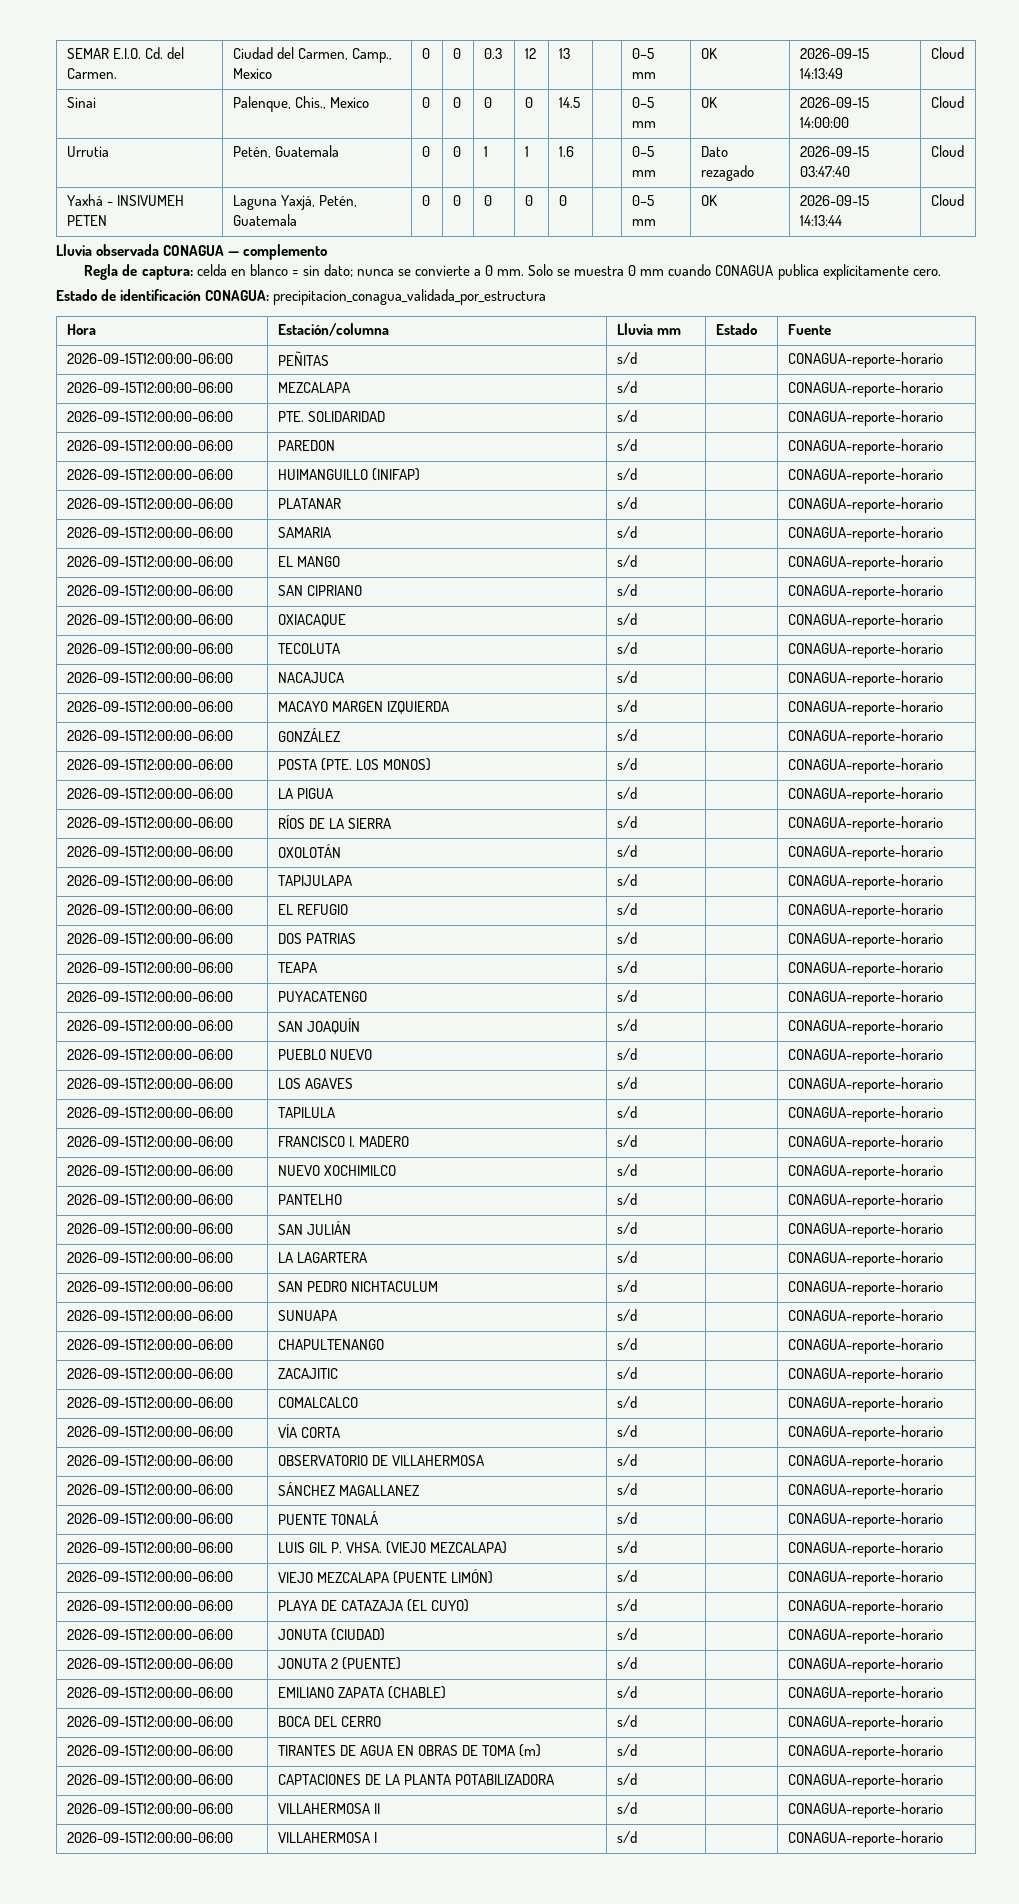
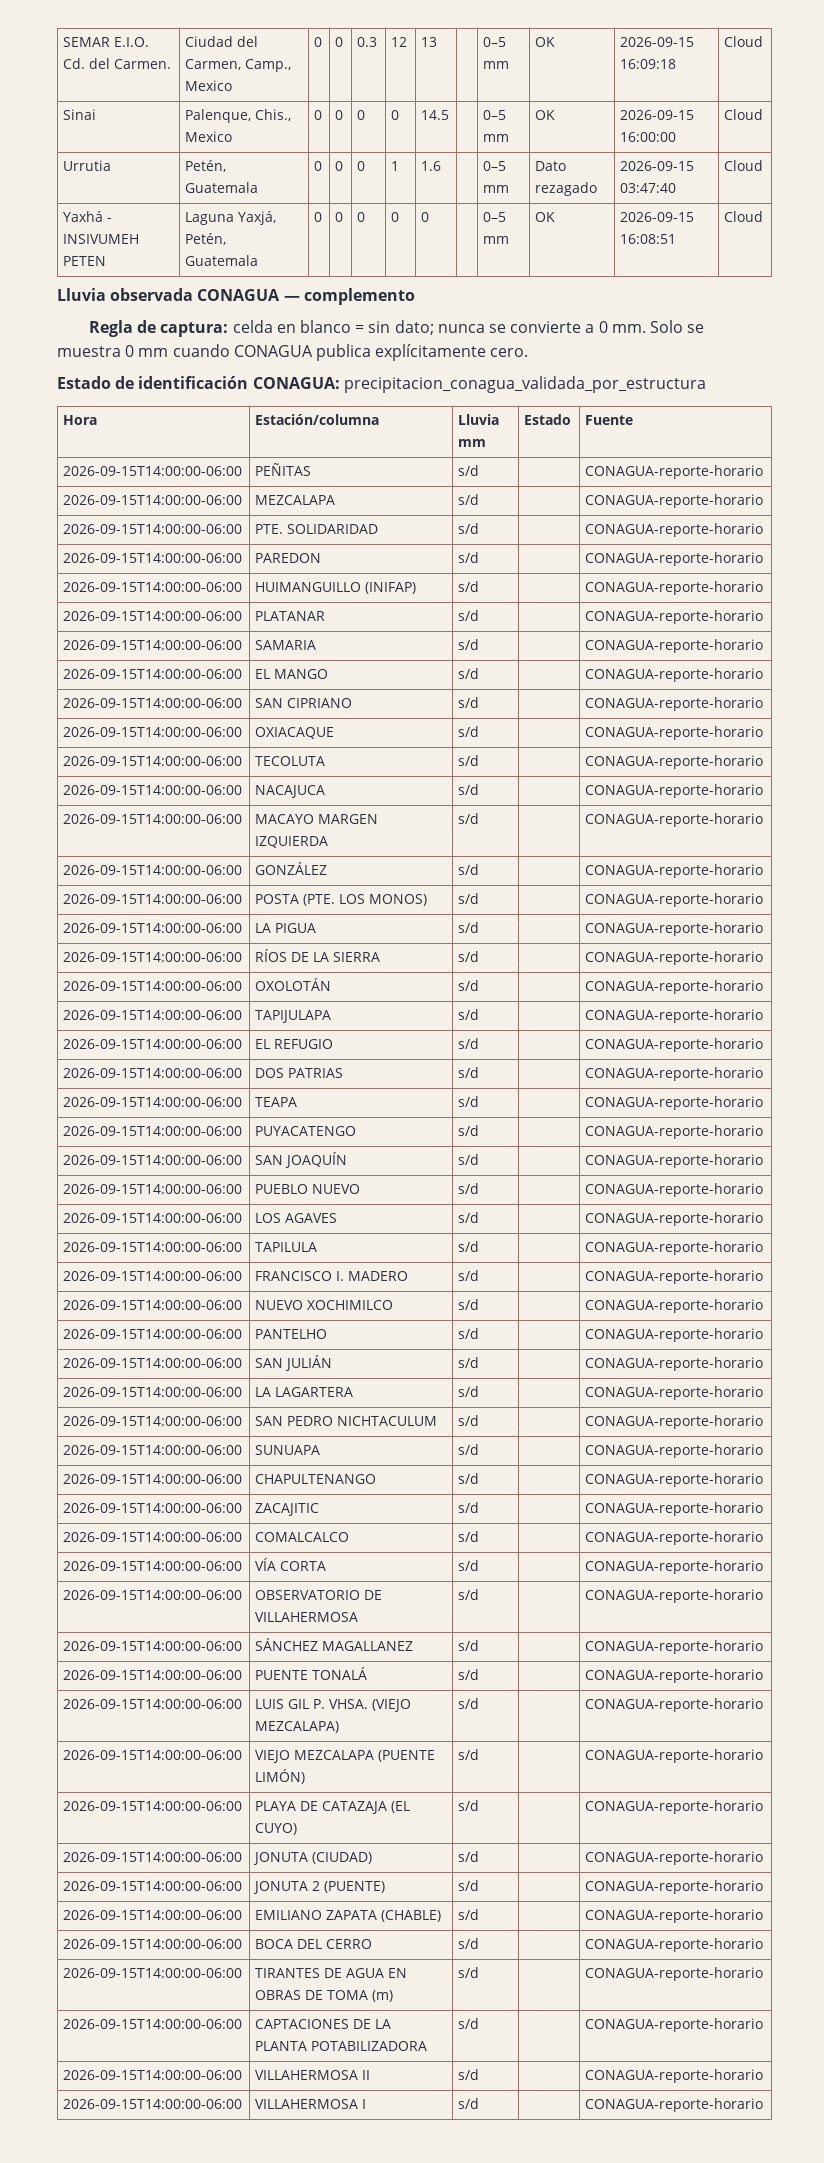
[799,68,843,79] 14:13:49 -> [620,59,677,69] 16:09:18
[799,117,849,128] 14:00:00 -> [620,132,677,142] 16:00:00
[483,146,488,157] 1 -> [357,161,366,171] 0
[799,215,842,226] 14:13:44 -> [620,234,677,244] 16:08:51
[66,353,233,364] 2026-09-15T12:00:00-06:00 -> [63,466,243,476] 2026-09-15T14:00:00-06:00
[66,382,233,393] 2026-09-15T12:00:00-06:00 -> [63,495,243,505] 2026-09-15T14:00:00-06:00
[66,411,233,422] 2026-09-15T12:00:00-06:00 -> [63,524,243,534] 2026-09-15T14:00:00-06:00
[66,440,233,451] 2026-09-15T12:00:00-06:00 -> [63,553,243,563] 2026-09-15T14:00:00-06:00
[66,469,233,480] 2026-09-15T12:00:00-06:00 -> [63,582,243,592] 2026-09-15T14:00:00-06:00
[66,498,233,509] 2026-09-15T12:00:00-06:00 -> [63,611,243,621] 2026-09-15T14:00:00-06:00
[66,527,233,538] 2026-09-15T12:00:00-06:00 -> [63,640,243,650] 2026-09-15T14:00:00-06:00
[66,556,233,567] 2026-09-15T12:00:00-06:00 -> [63,669,243,679] 2026-09-15T14:00:00-06:00
[66,585,233,596] 2026-09-15T12:00:00-06:00 -> [63,698,243,708] 2026-09-15T14:00:00-06:00
[66,614,233,625] 2026-09-15T12:00:00-06:00 -> [63,727,243,737] 2026-09-15T14:00:00-06:00
[66,643,233,654] 2026-09-15T12:00:00-06:00 -> [63,756,243,766] 2026-09-15T14:00:00-06:00
[66,672,233,683] 2026-09-15T12:00:00-06:00 -> [63,785,243,795] 2026-09-15T14:00:00-06:00
[66,701,233,712] 2026-09-15T12:00:00-06:00 -> [63,814,243,824] 2026-09-15T14:00:00-06:00
[66,730,233,741] 2026-09-15T12:00:00-06:00 -> [63,865,243,875] 2026-09-15T14:00:00-06:00
[66,759,233,770] 2026-09-15T12:00:00-06:00 -> [63,894,243,904] 2026-09-15T14:00:00-06:00
[66,788,233,799] 2026-09-15T12:00:00-06:00 -> [63,923,243,933] 2026-09-15T14:00:00-06:00
[66,817,233,828] 2026-09-15T12:00:00-06:00 -> [63,952,243,962] 2026-09-15T14:00:00-06:00
[66,846,233,857] 2026-09-15T12:00:00-06:00 -> [63,981,243,991] 2026-09-15T14:00:00-06:00
[66,875,233,886] 2026-09-15T12:00:00-06:00 -> [63,1010,243,1020] 2026-09-15T14:00:00-06:00
[66,904,233,915] 2026-09-15T12:00:00-06:00 -> [63,1039,243,1049] 2026-09-15T14:00:00-06:00
[66,933,233,944] 2026-09-15T12:00:00-06:00 -> [63,1068,243,1078] 2026-09-15T14:00:00-06:00
[66,962,233,973] 2026-09-15T12:00:00-06:00 -> [63,1097,243,1107] 2026-09-15T14:00:00-06:00
[66,991,233,1002] 2026-09-15T12:00:00-06:00 -> [63,1126,243,1136] 2026-09-15T14:00:00-06:00
[66,1020,233,1031] 2026-09-15T12:00:00-06:00 -> [63,1155,243,1165] 2026-09-15T14:00:00-06:00
[66,1049,233,1060] 2026-09-15T12:00:00-06:00 -> [63,1184,243,1194] 2026-09-15T14:00:00-06:00
[66,1078,233,1089] 2026-09-15T12:00:00-06:00 -> [63,1213,243,1223] 2026-09-15T14:00:00-06:00
[66,1107,233,1118] 2026-09-15T12:00:00-06:00 -> [63,1242,243,1252] 2026-09-15T14:00:00-06:00
[66,1136,233,1147] 2026-09-15T12:00:00-06:00 -> [63,1271,243,1281] 2026-09-15T14:00:00-06:00
[66,1165,233,1176] 2026-09-15T12:00:00-06:00 -> [63,1300,243,1310] 2026-09-15T14:00:00-06:00
[66,1194,233,1205] 2026-09-15T12:00:00-06:00 -> [63,1329,243,1339] 2026-09-15T14:00:00-06:00
[66,1223,233,1234] 2026-09-15T12:00:00-06:00 -> [63,1358,243,1368] 2026-09-15T14:00:00-06:00
[66,1252,233,1263] 2026-09-15T12:00:00-06:00 -> [63,1387,243,1397] 2026-09-15T14:00:00-06:00
[66,1281,233,1292] 2026-09-15T12:00:00-06:00 -> [63,1416,243,1426] 2026-09-15T14:00:00-06:00
[66,1310,233,1321] 2026-09-15T12:00:00-06:00 -> [63,1445,243,1455] 2026-09-15T14:00:00-06:00
[66,1339,233,1350] 2026-09-15T12:00:00-06:00 -> [63,1474,243,1484] 2026-09-15T14:00:00-06:00
[66,1368,233,1379] 2026-09-15T12:00:00-06:00 -> [63,1503,243,1513] 2026-09-15T14:00:00-06:00
[66,1397,233,1408] 2026-09-15T12:00:00-06:00 -> [63,1532,243,1542] 2026-09-15T14:00:00-06:00
[66,1426,233,1437] 2026-09-15T12:00:00-06:00 -> [63,1561,243,1571] 2026-09-15T14:00:00-06:00
[66,1455,233,1466] 2026-09-15T12:00:00-06:00 -> [63,1590,243,1600] 2026-09-15T14:00:00-06:00
[66,1484,233,1495] 2026-09-15T12:00:00-06:00 -> [63,1641,243,1651] 2026-09-15T14:00:00-06:00
[66,1513,233,1524] 2026-09-15T12:00:00-06:00 -> [63,1670,243,1680] 2026-09-15T14:00:00-06:00
[66,1542,233,1553] 2026-09-15T12:00:00-06:00 -> [63,1699,243,1709] 2026-09-15T14:00:00-06:00
[66,1571,233,1582] 2026-09-15T12:00:00-06:00 -> [63,1750,243,1760] 2026-09-15T14:00:00-06:00
[66,1600,233,1611] 2026-09-15T12:00:00-06:00 -> [63,1801,243,1811] 2026-09-15T14:00:00-06:00
[66,1629,233,1640] 2026-09-15T12:00:00-06:00 -> [63,1852,243,1862] 2026-09-15T14:00:00-06:00
[66,1658,233,1669] 2026-09-15T12:00:00-06:00 -> [63,1881,243,1891] 2026-09-15T14:00:00-06:00
[66,1687,233,1698] 2026-09-15T12:00:00-06:00 -> [63,1910,243,1920] 2026-09-15T14:00:00-06:00
[66,1716,233,1727] 2026-09-15T12:00:00-06:00 -> [63,1939,243,1949] 2026-09-15T14:00:00-06:00
[66,1745,233,1756] 2026-09-15T12:00:00-06:00 -> [63,1968,243,1978] 2026-09-15T14:00:00-06:00
[66,1774,233,1785] 2026-09-15T12:00:00-06:00 -> [63,2019,243,2029] 2026-09-15T14:00:00-06:00
[66,1803,233,1814] 2026-09-15T12:00:00-06:00 -> [63,2070,243,2080] 2026-09-15T14:00:00-06:00
[66,1832,233,1843] 2026-09-15T12:00:00-06:00 -> [63,2099,243,2109] 2026-09-15T14:00:00-06:00

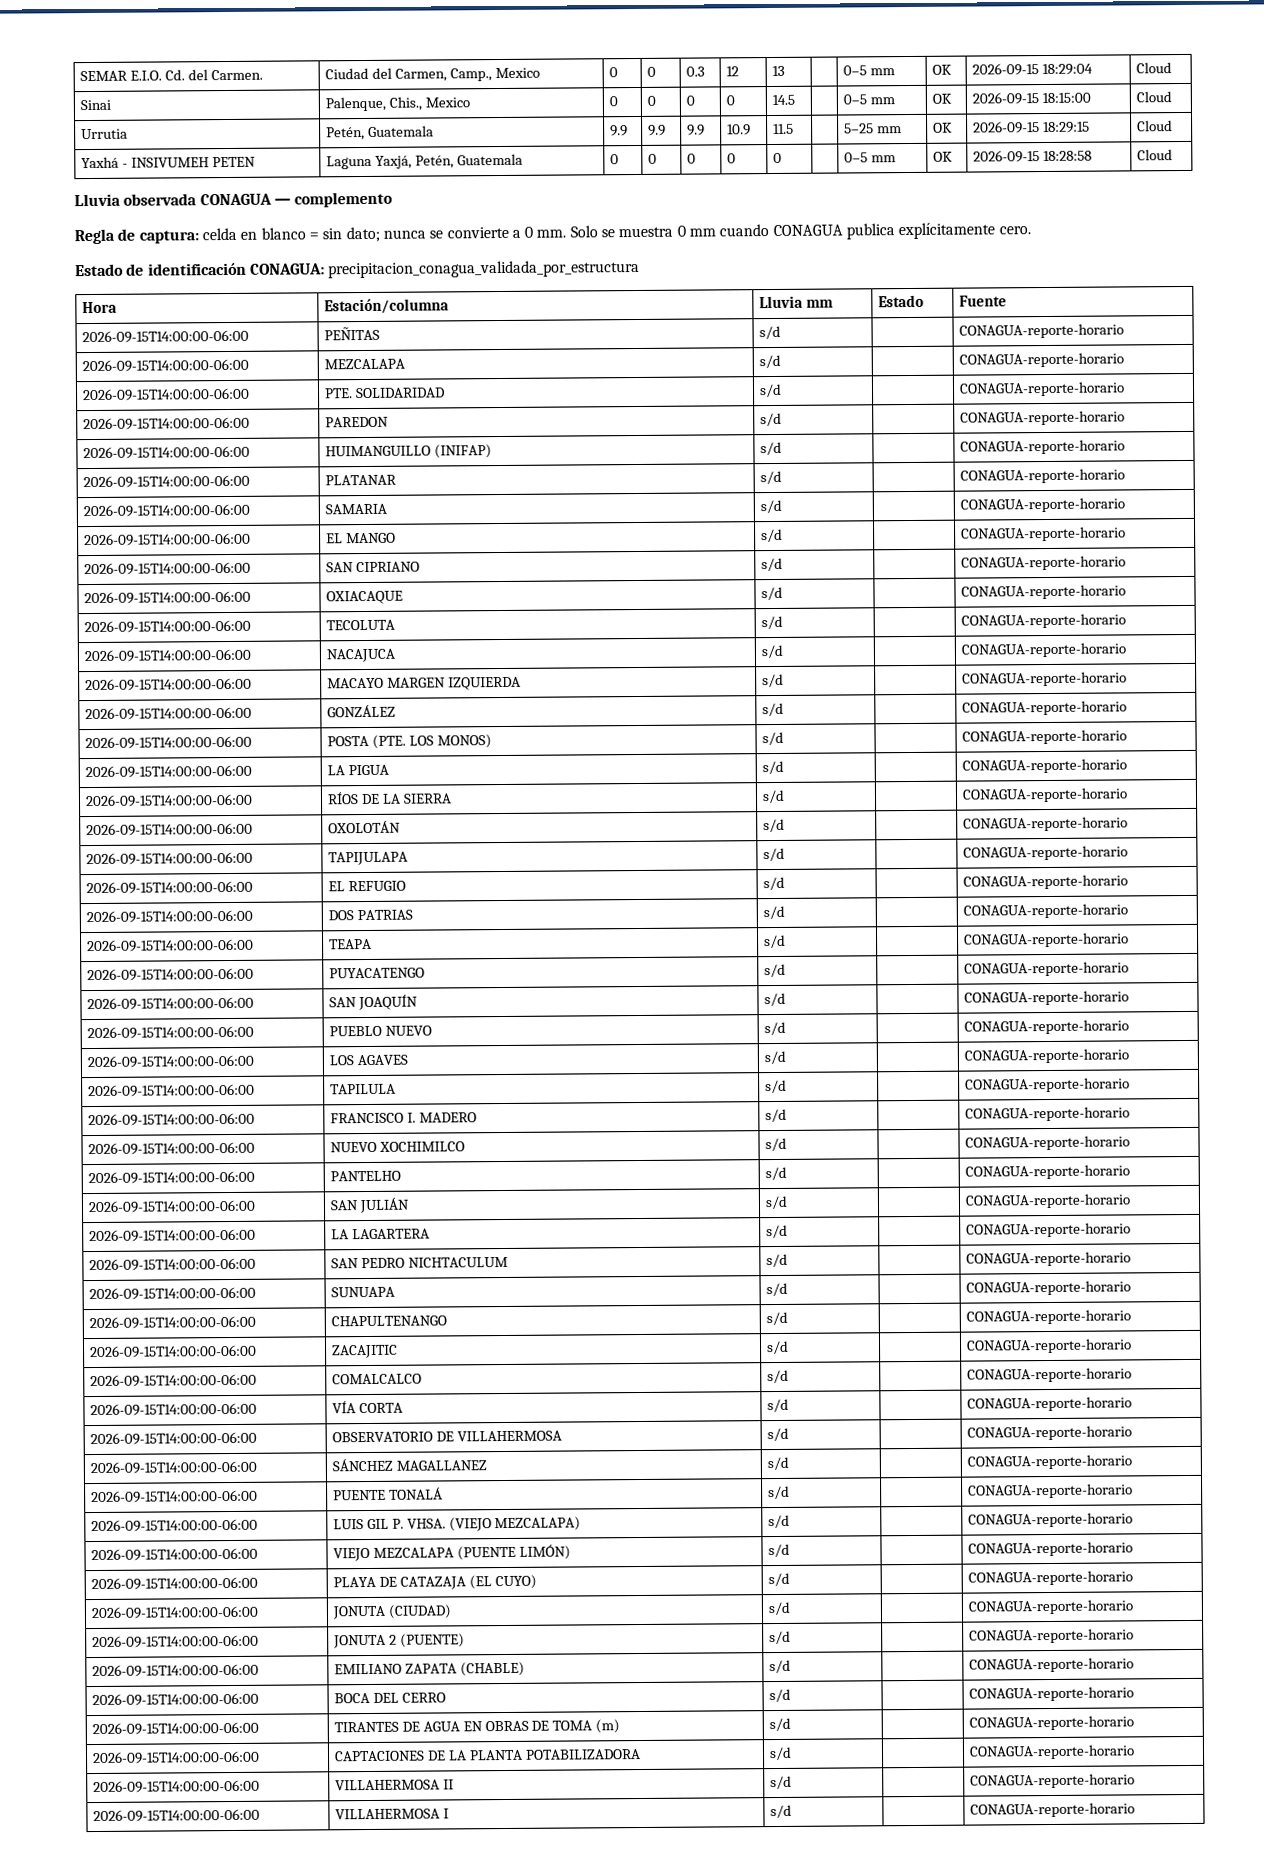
[620,59,677,69] 16:09:18 -> [1041,63,1093,76] 18:29:04
[620,132,677,142] 16:00:00 -> [1041,92,1091,104] 18:15:00
[314,161,323,171] [335,161,344,171] [357,161,366,171] [391,161,400,171] [421,161,442,171] [483,161,507,171] [483,185,510,193] [535,161,567,171] [535,182,598,196] [620,161,695,171] [620,183,677,193] 0 | 0 | 0 | 1 | 1.6 | | 0–5 mm | Dato rezagado | 2026-09-15 03:47:40 -> [609,125,628,137] [647,124,666,136] [686,124,705,136] [726,124,751,136] [772,123,794,135] [843,123,902,134] [932,122,953,133] [972,121,1090,134] 9.9 | 9.9 | 9.9 | 10.9 | 11.5 | | 5–25 mm | OK | 2026-09-15 18:29:15
[620,234,677,244] 16:08:51 -> [1042,150,1092,162] 18:28:58

